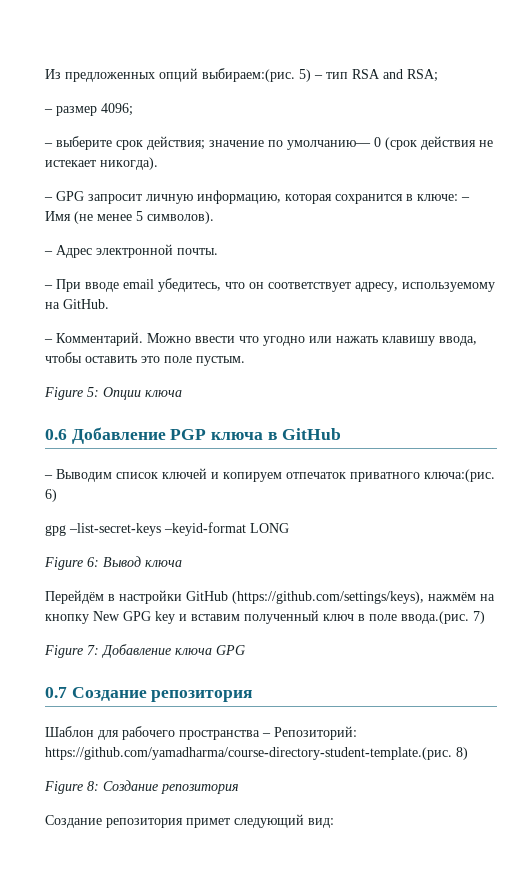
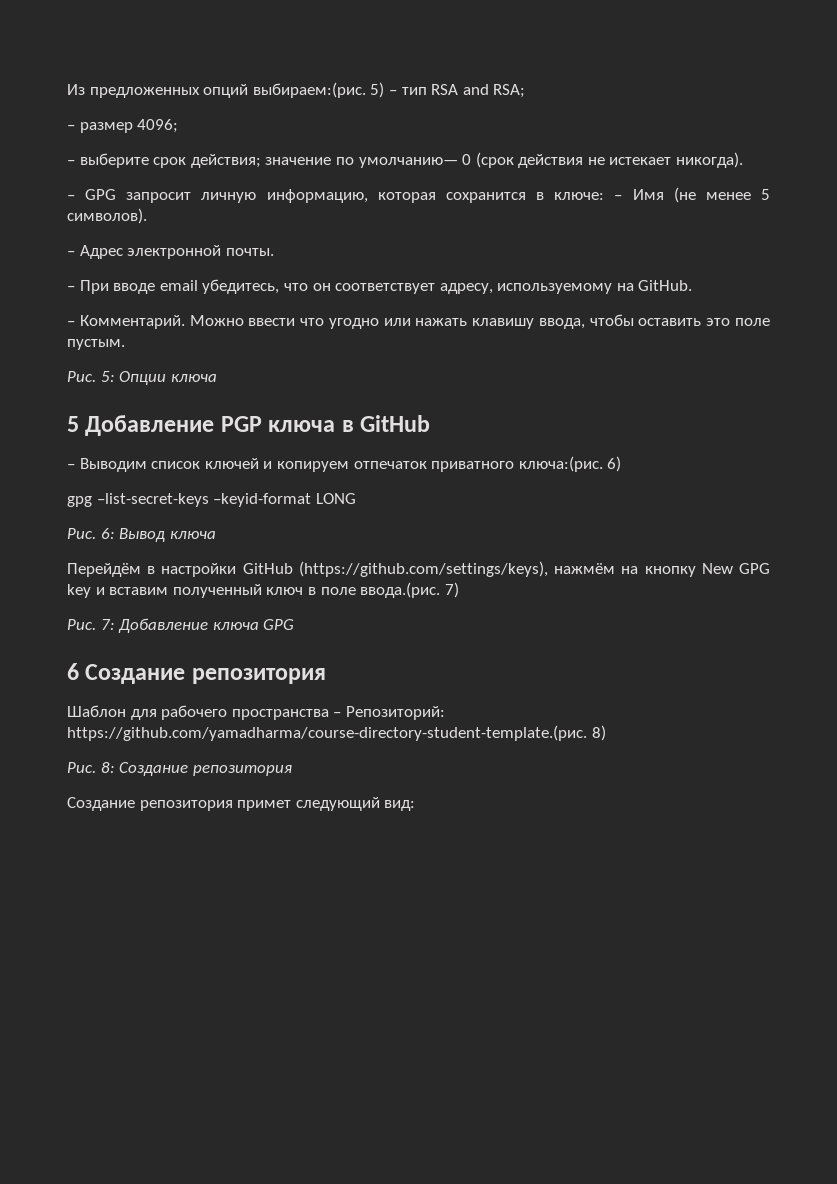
[44,387,83,400] Figure -> [67,371,96,382] Рис.
[45,429,67,440] 0.6 -> [67,416,79,432] 5
[44,557,83,570] Figure -> [67,528,96,539] Рис.
[44,645,83,658] Figure -> [67,619,96,630] Рис.
[45,687,67,698] 0.7 -> [67,663,79,680] 6
[44,781,83,794] Figure -> [67,762,96,773] Рис.

